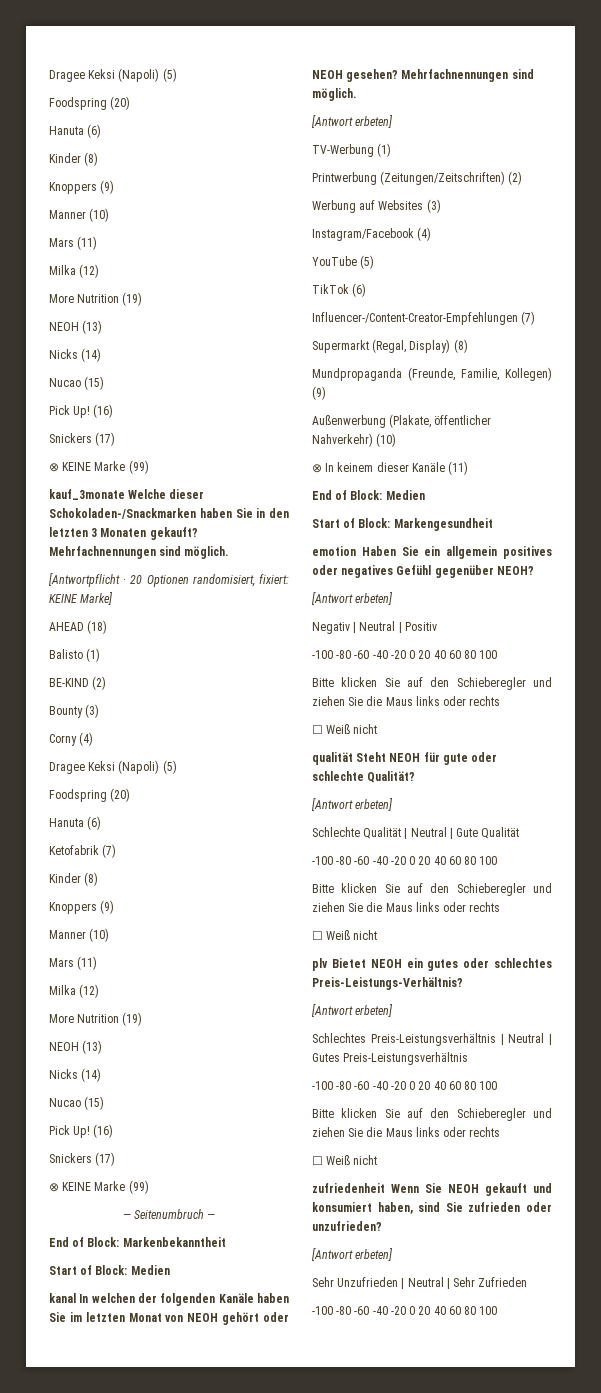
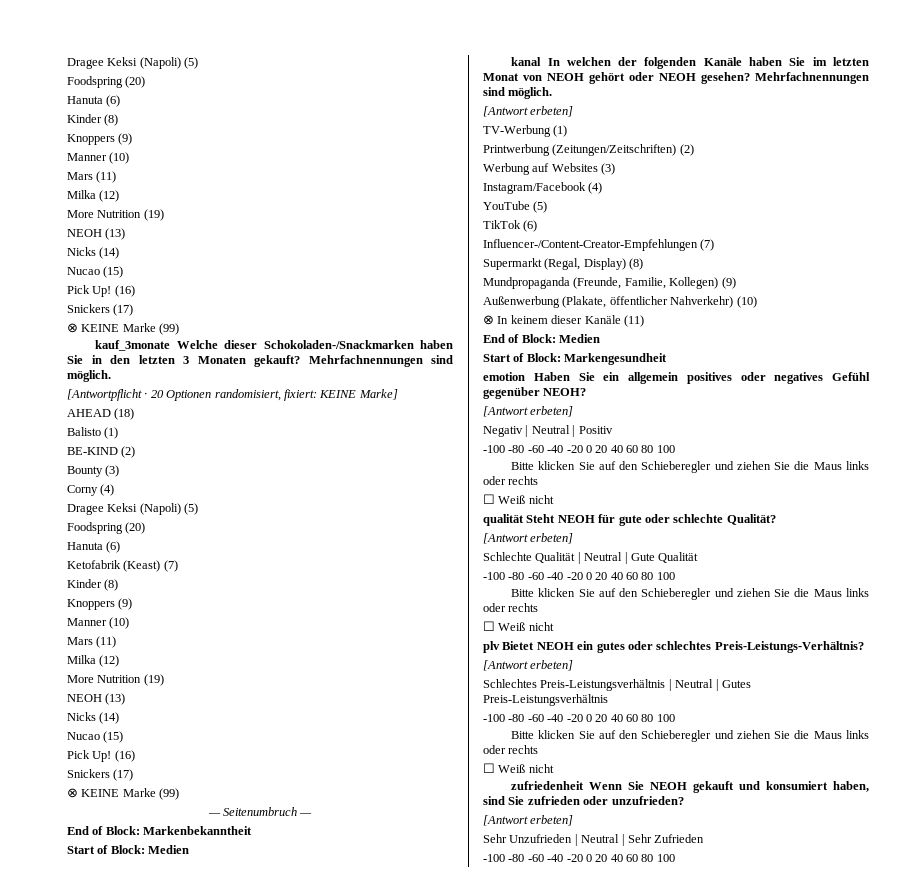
(99, 850) none -> [123,560,161,572] (Keast)

